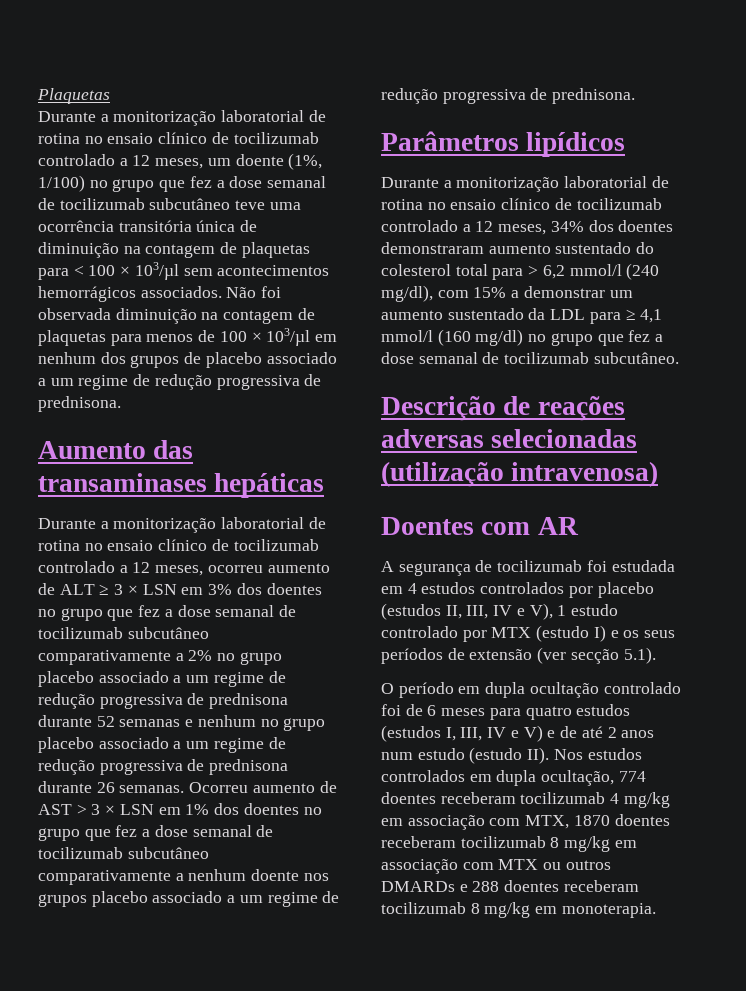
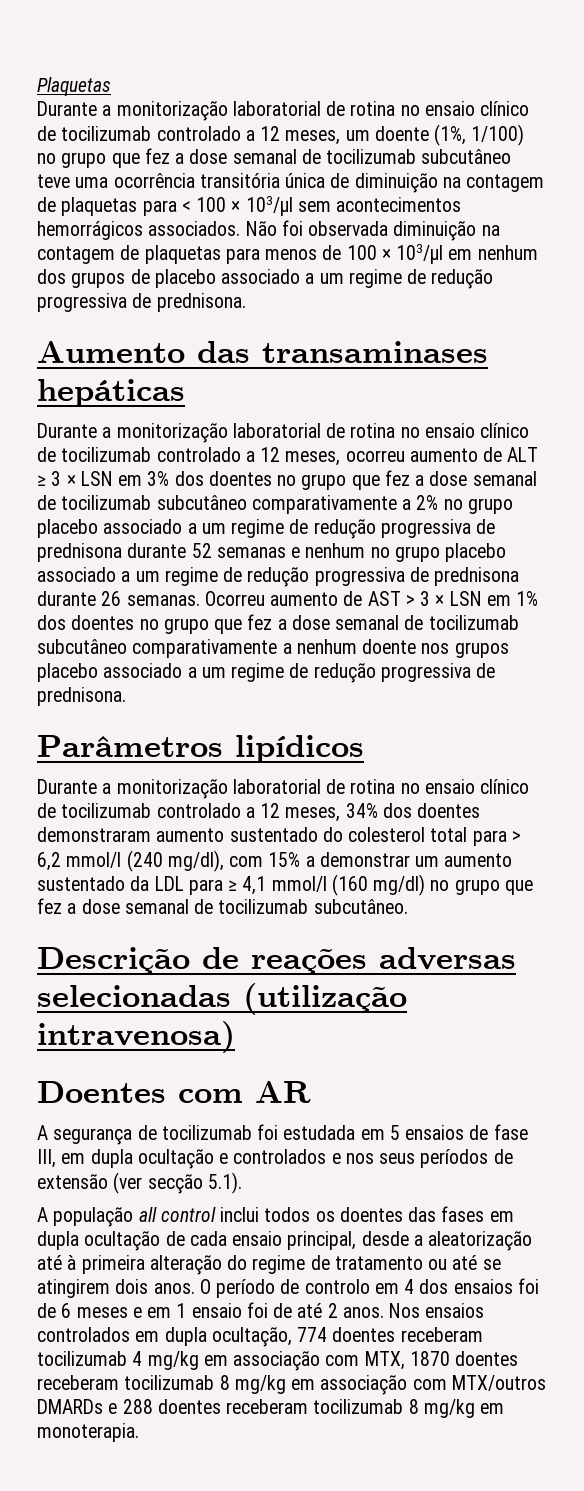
[407,582,654,598] [381,603,619,620] [381,625,640,642] 4 estudos controlados por placebo (estudos II, III, IV e V), 1 estudo controlado por MTX (estudo I) e os -> [389,1124,528,1140] [37,1149,374,1169] 5 ensaios de fase III, em dupla ocultação e controlados e nos
[381,682,681,698] [381,704,631,720] [381,725,655,742] [381,747,642,764] O período em dupla ocultação controlado foi de 6 meses para quatro estudos (estudos I, III, IV e V) e de até 2 anos num estudo (estudo II). Nos estudos -> [37,1206,514,1227] [37,1231,533,1251] [37,1255,501,1275] [37,1278,539,1298] [37,1302,485,1318] A população all control inclui todos os doentes das fases em dupla ocultação de cada ensaio principal, desde a aleatorização até à primeira alteração do regime de tratamento ou até se atingirem dois anos. O período de controlo em 4 dos ensaios foi de 6 meses e em 1 ensaio foi de até 2 anos. Nos ensaios
[498,859,611,870] MTX ou outros -> [451,1375,546,1391] MTX/outros

